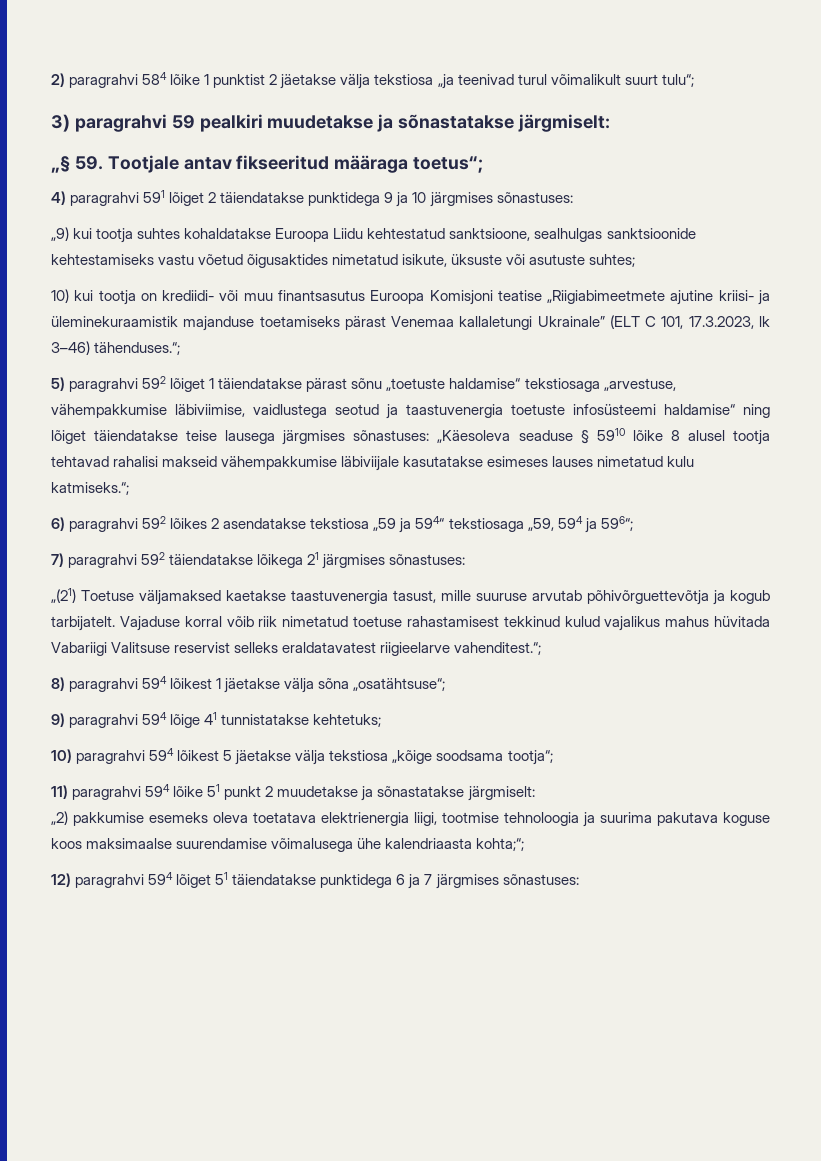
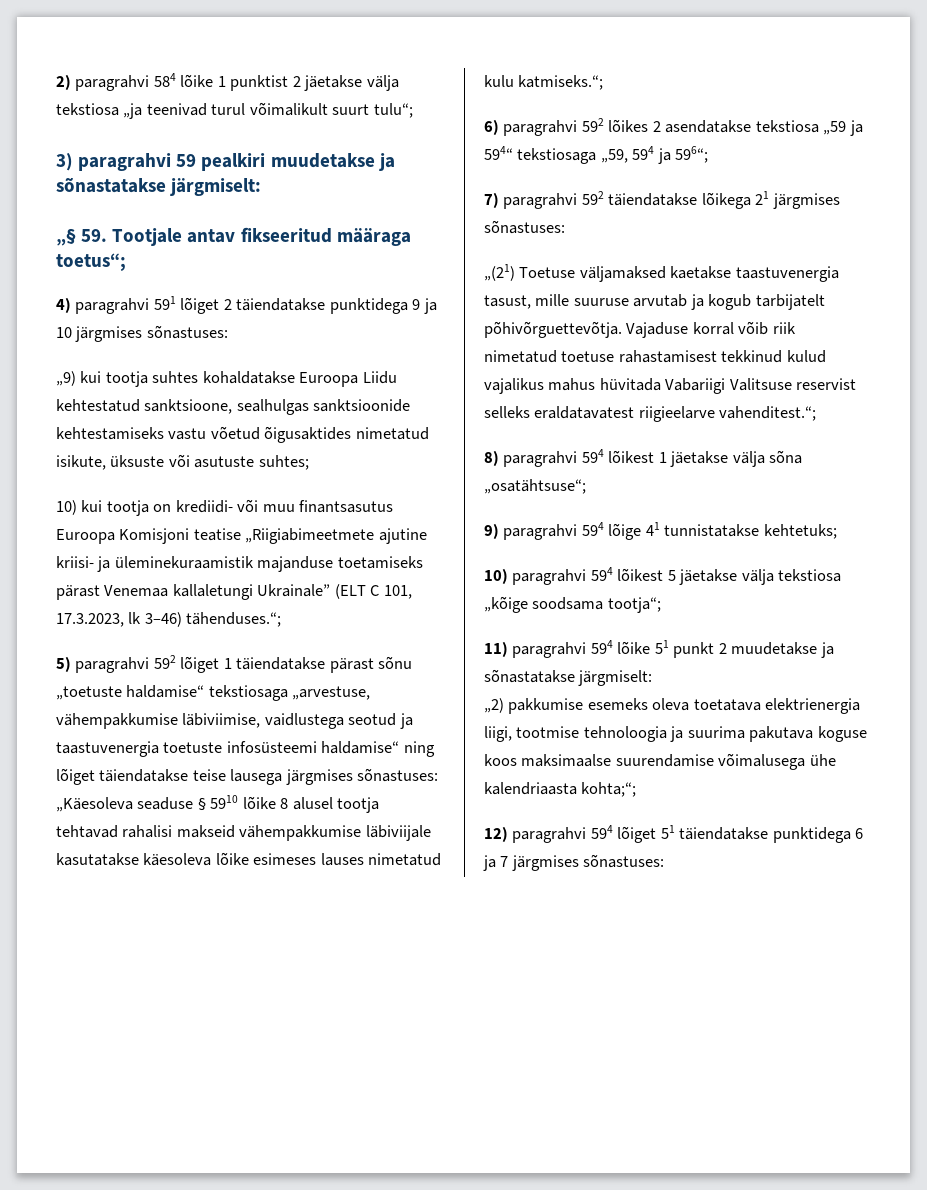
(484, 461) none -> [143,852,249,866] käesoleva lõike
[587,590,709,605] põhivõrguettevõtja -> (688, 300) none
[51,616,115,631] tarbijatelt. -> [755,294,825,310] [484,321,622,338] tarbijatelt põhivõrguettevõtja.

